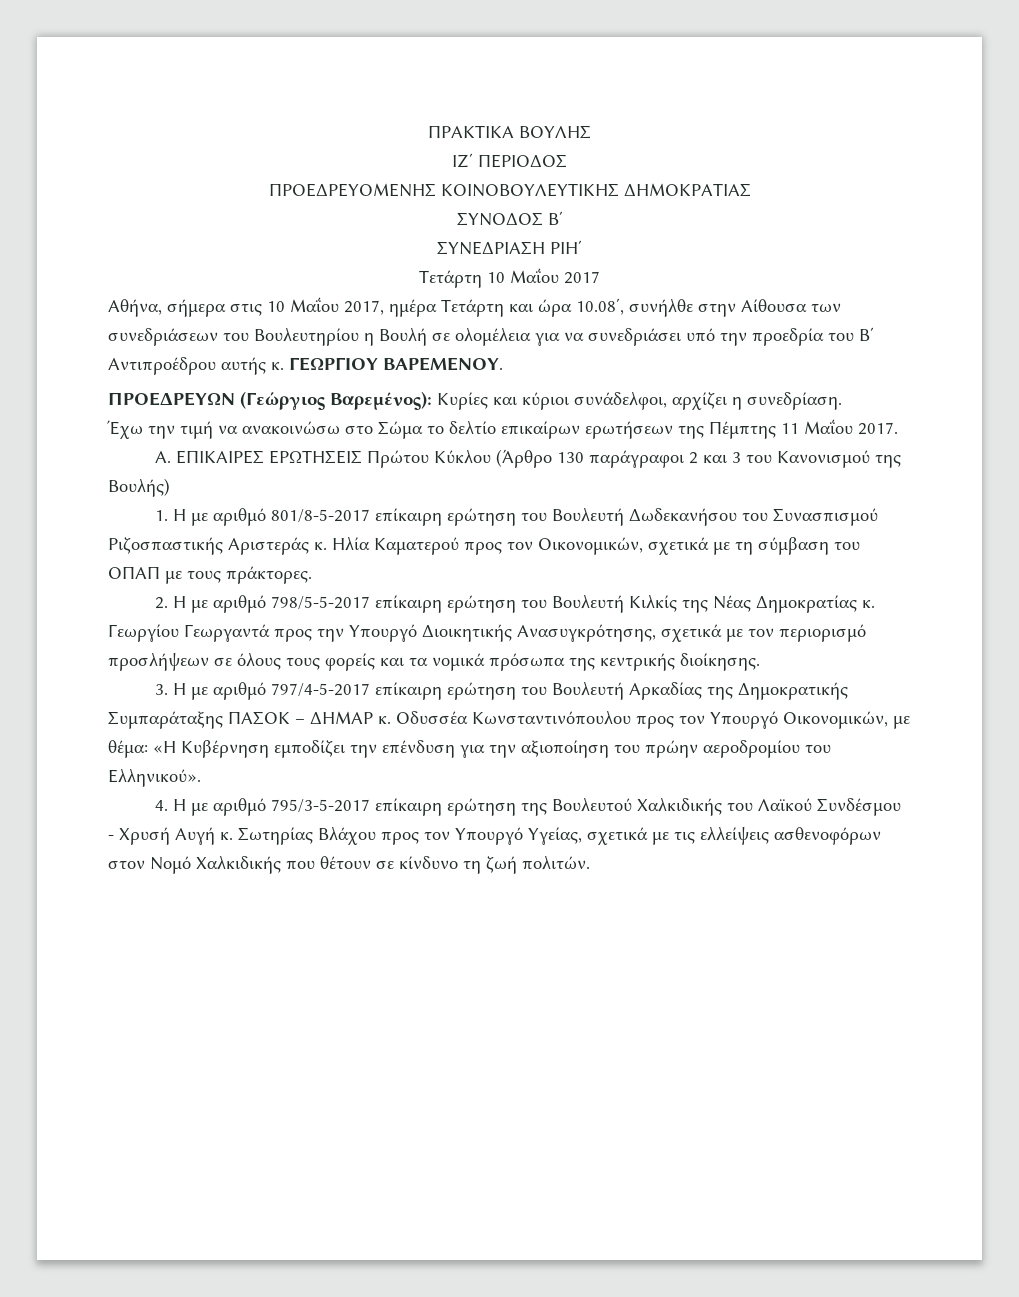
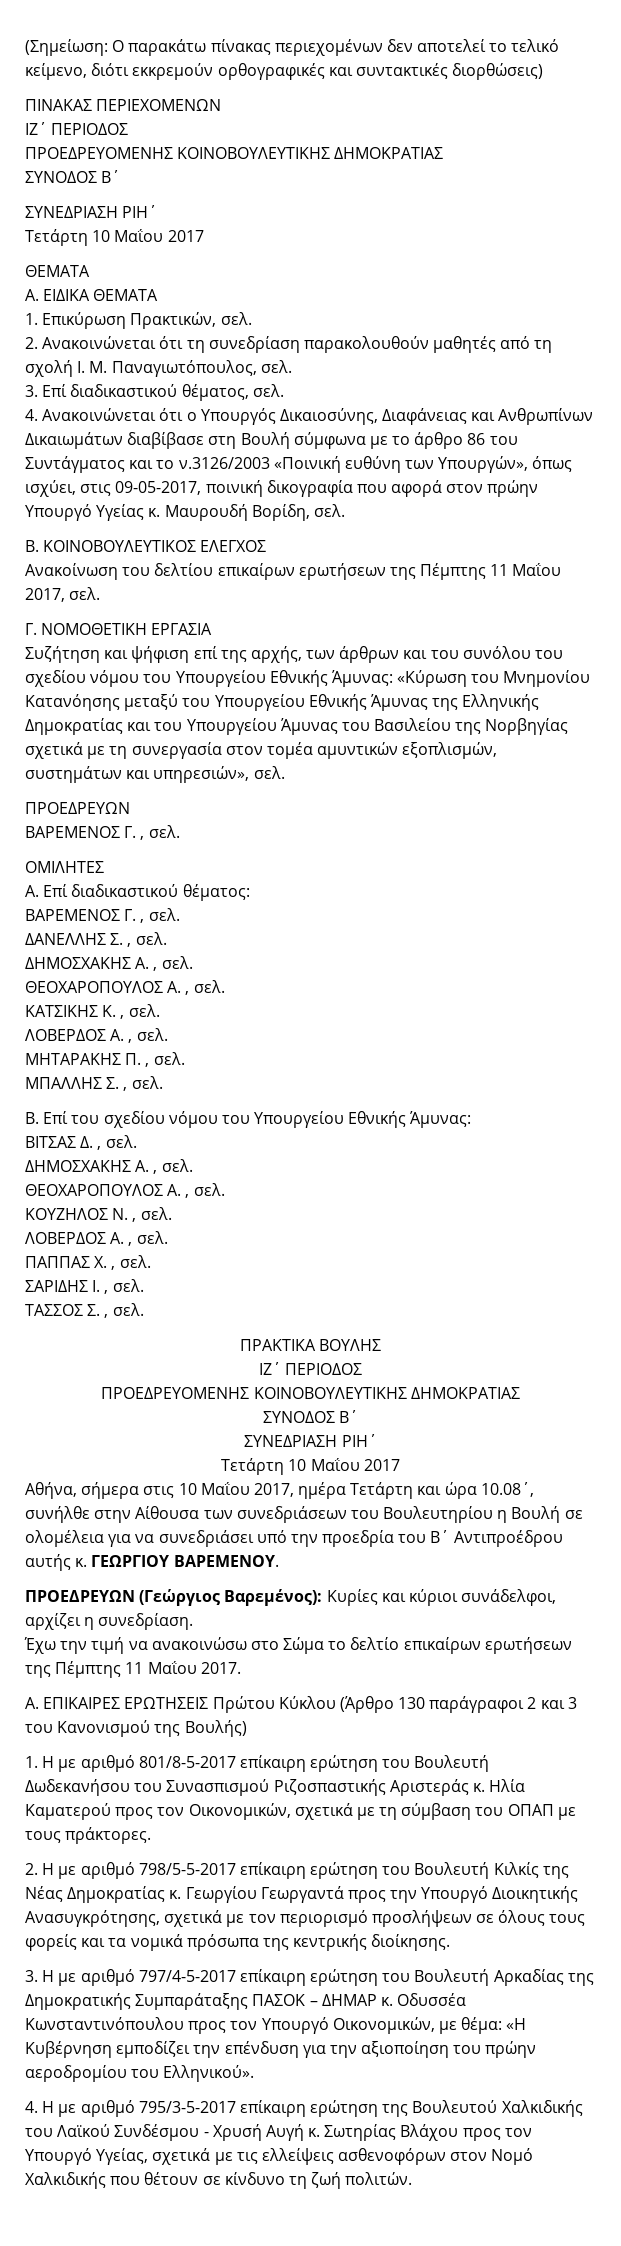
(428, 131) none -> [25,39,560,56] [25,63,544,80] [25,99,222,111] [25,122,129,135] [25,147,444,159] [25,170,121,183] [25,205,158,218] [25,229,204,246] [25,265,90,277] [25,289,159,301] [25,312,252,329] [25,336,553,353] [25,360,292,377] [25,384,284,401] [25,408,594,425] [25,432,518,449] [25,456,573,473] [25,480,539,497] [25,504,345,521] [25,540,267,552] [25,563,562,580] [25,587,101,602] [25,623,213,635] [25,646,564,663] [25,670,591,687] [25,694,540,711] [25,718,569,735] [25,742,498,759] [25,766,285,783] [25,802,130,814] [25,825,180,840] [25,861,104,873] [25,884,250,901] [25,908,180,923] [25,932,167,947] [25,956,193,971] [25,980,225,995] [25,1004,160,1019] [25,1028,168,1043] [25,1052,185,1067] [25,1076,163,1091] [25,1111,472,1128] [25,1135,137,1150] [25,1159,193,1174] [25,1183,225,1198] [25,1207,172,1222] [25,1231,168,1246] [25,1255,151,1270] [25,1279,144,1294] [25,1303,144,1318] (Σημείωση: Ο παρακάτω πίνακας περιεχομένων δεν αποτελεί το τελικό κείμενο, διότι εκκρεμούν ορθογραφικές και συντακτικές διορθώσεις) // ΠΙΝΑΚΑΣ ΠΕΡΙΕΧΟΜΕΝΩΝ // ΙΖ΄ ΠΕΡΙΟΔΟΣ // ΠΡΟΕΔΡΕΥΟΜΕΝΗΣ ΚΟΙΝΟΒΟΥΛΕΥΤΙΚΗΣ ΔΗΜΟΚΡΑΤΙΑΣ // ΣΥΝΟΔΟΣ Β΄ // ΣΥΝΕΔΡΙΑΣΗ ΡΙΗ΄ // Τετάρτη 10 Μαΐου 2017 // ΘΕΜΑΤΑ // Α. ΕΙΔΙΚΑ ΘΕΜΑΤΑ // 1. Επικύρωση Πρακτικών, σελ. // 2. Ανακοινώνεται ότι τη συνεδρίαση παρακολουθούν μαθητές από τη σχολή Ι. Μ. Παναγιωτόπουλος, σελ. // 3. Επί διαδικαστικού θέματος, σελ. // 4. Ανακοινώνεται ότι ο Υπουργός Δικαιοσύνης, Διαφάνειας και Ανθρωπίνων Δικαιωμάτων διαβίβασε στη Βουλή σύμφωνα με το άρθρο 86 του Συντάγματος και το ν.3126/2003 «Ποινική ευθύνη των Υπουργών», όπως ισχύει, στις 09-05-2017, ποινική δικογραφία που αφορά στον πρώην Υπουργό Υγείας κ. Μαυρουδή Βορίδη, σελ. // Β. ΚΟΙΝΟΒΟΥΛΕΥΤΙΚΟΣ ΕΛΕΓΧΟΣ // Ανακοίνωση του δελτίου επικαίρων ερωτήσεων της Πέμπτης 11 Μαΐου 2017, σελ. // Γ. ΝΟΜΟΘΕΤΙΚΗ ΕΡΓΑΣΙΑ // Συζήτηση και ψήφιση επί της αρχής, των άρθρων και του συνόλου του σχεδίου νόμου του Υπουργείου Εθνικής Άμυνας: «Κύρωση του Μνημονίου Κατανόησης μεταξύ του Υπουργείου Εθνικής Άμυνας της Ελληνικής Δημοκρατίας και του Υπουργείου Άμυνας του Βασιλείου της Νορβηγίας σχετικά με τη συνεργασία στον τομέα αμυντικών εξοπλισμών, συστημάτων και υπηρεσιών», σελ. // ΠΡΟΕΔΡΕΥΩΝ // ΒΑΡΕΜΕΝΟΣ Γ. , σελ. // ΟΜΙΛΗΤΕΣ // Α. Επί διαδικαστικού θέματος: // ΒΑΡΕΜΕΝΟΣ Γ. , σελ. // ΔΑΝΕΛΛΗΣ Σ. , σελ. // ΔΗΜΟΣΧΑΚΗΣ Α. , σελ. // ΘΕΟΧΑΡΟΠΟΥΛΟΣ Α. , σελ. // ΚΑΤΣΙΚΗΣ Κ. , σελ. // ΛΟΒΕΡΔΟΣ Α. , σελ. // ΜΗΤΑΡΑΚΗΣ Π. , σελ. // ΜΠΑΛΛΗΣ Σ. , σελ. // Β. Επί του σχεδίου νόμου του Υπουργείου Εθνικής Άμυνας: // ΒΙΤΣΑΣ Δ. , σελ. // ΔΗΜΟΣΧΑΚΗΣ Α. , σελ. // ΘΕΟΧΑΡΟΠΟΥΛΟΣ Α. , σελ. // ΚΟΥΖΗΛΟΣ Ν. , σελ. // ΛΟΒΕΡΔΟΣ Α. , σελ. // ΠΑΠΠΑΣ Χ. , σελ. // ΣΑΡΙΔΗΣ Ι. , σελ. // ΤΑΣΣΟΣ Σ. , σελ. //

